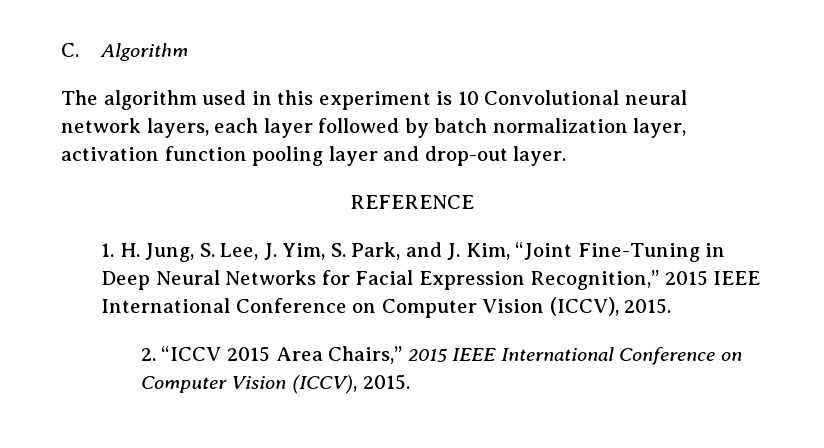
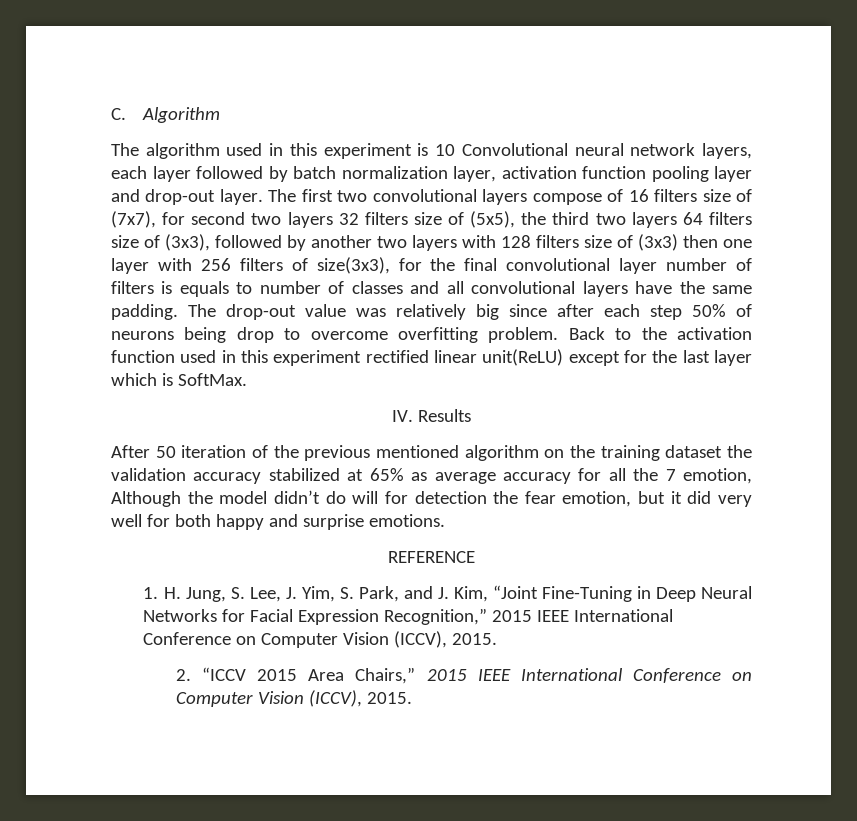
(567, 156) none -> [268,189,752,205] [111,211,752,228] [111,234,752,251] [111,257,752,274] [111,281,752,297] [111,304,752,320] [111,327,752,343] [111,349,752,366] [111,373,247,386] [392,409,471,422] [111,445,752,461] [111,468,752,484] [111,490,752,507] [111,514,445,530] The first two convolutional layers compose of 16 filters size of (7x7), for second two layers 32 filters size of (5x5), the third two layers 64 filters size of (3x3), followed by another two layers with 128 filters size of (3x3) then one layer with 256 filters of size(3x3), for the final convolutional layer number of filters is equals to number of classes and all convolutional layers have the same padding. The drop-out value was relatively big since after each step 50% of neurons being drop to overcome overfitting problem. Back to the activation function used in this experiment rectified linear unit(ReLU) except for the last layer which is SoftMax. // IV. Results // After 50 iteration of the previous mentioned algorithm on the training dataset the validation accuracy stabilized at 65% as average accuracy for all the 7 emotion, Although the model didn’t do will for detection the fear emotion, but it did very well for both happy and surprise emotions.

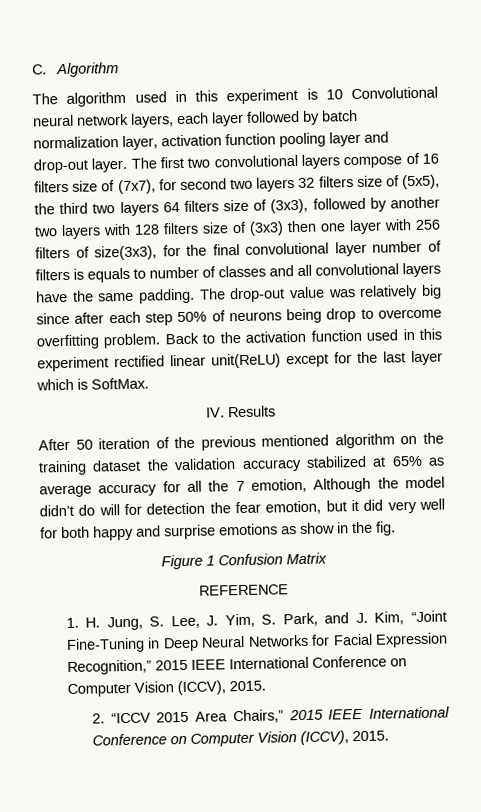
[368,514,445,527] emotions. -> [219,521,396,536] [160,552,327,570] emotions as show in the fig. // Figure 1 Confusion Matrix

